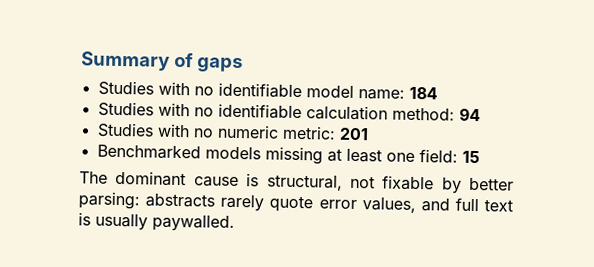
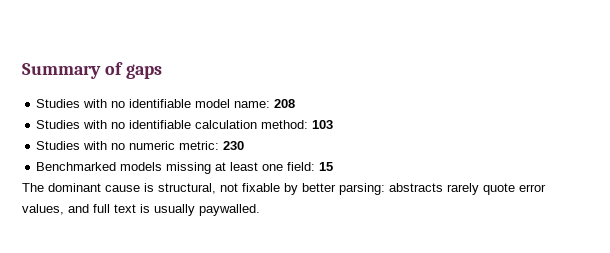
[408,86,438,100] 184 -> [274,99,296,108] 208
[458,107,481,122] 94 -> [312,120,334,129] 103
[338,127,369,141] 201 -> [223,141,245,150] 230

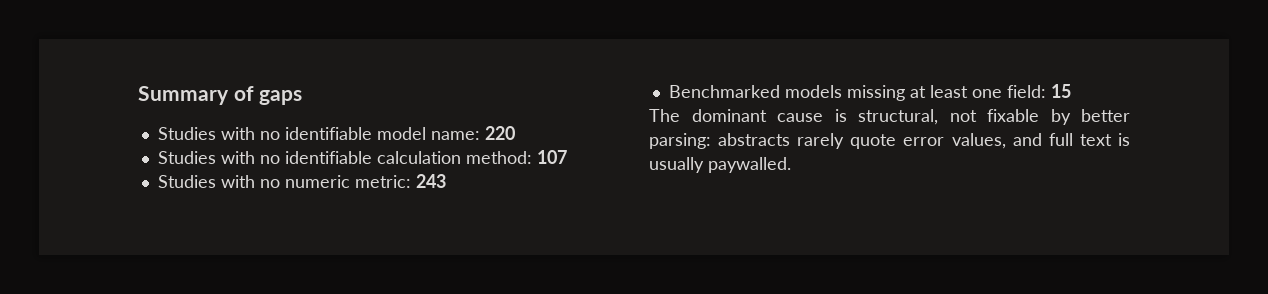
[274,99,296,108] 208 -> [484,126,515,140] 220
[312,120,334,129] 103 -> [536,150,567,164] 107
[223,141,245,150] 230 -> [415,174,446,188] 243

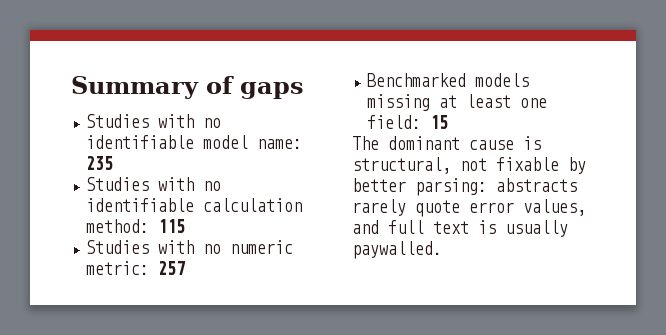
[484,126,515,140] 220 -> [86,156,114,170] 235
[536,150,567,164] 107 -> [158,219,186,233] 115
[415,174,446,188] 243 -> [158,261,186,275] 257

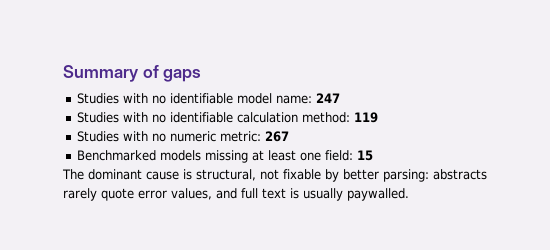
[86,156,114,170] 235 -> [315,93,340,103] 247
[158,219,186,233] 115 -> [353,112,378,123] 119
[158,261,186,275] 257 -> [264,131,289,142] 267

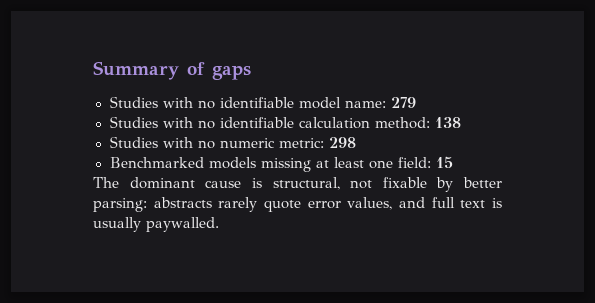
[315,93,340,103] 247 -> [390,97,416,108] 279
[353,112,378,123] 119 -> [434,117,461,128] 138
[264,131,289,142] 267 -> [328,137,356,148] 298

